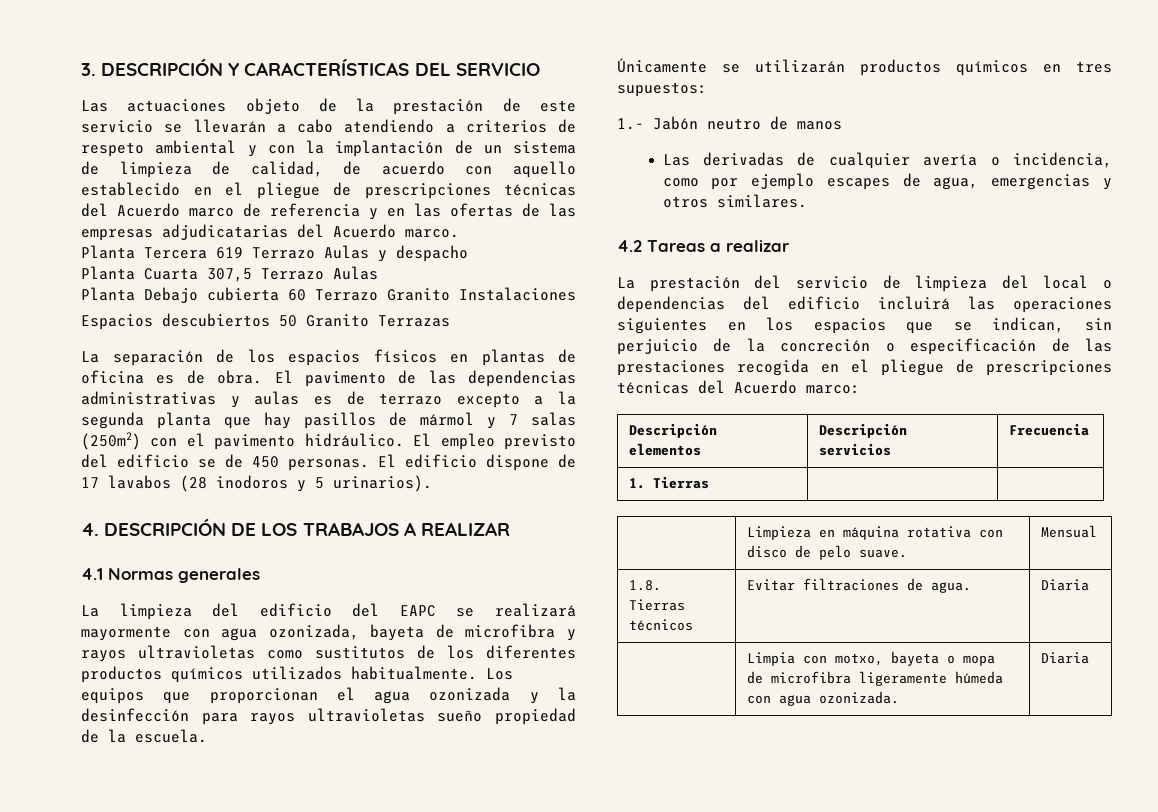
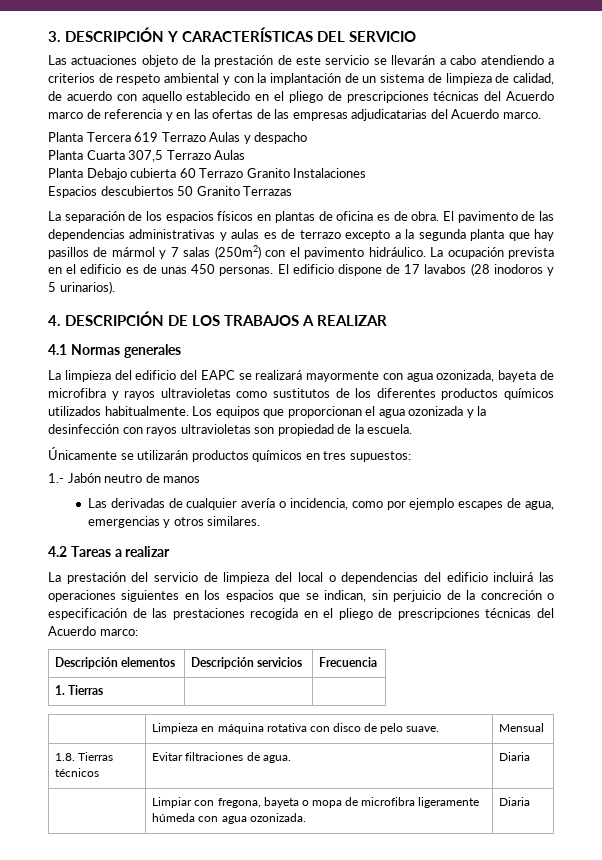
[256,182,320,199] pliegue -> [288,91,323,103] pliego
[413,433,576,450] [81,454,243,468] El empleo previsto del edificio se de -> [430,247,554,259] [48,264,187,274] La ocupación prevista en el edificio es de unas
[201,708,483,725] para rayos ultravioletas sueño -> [122,424,275,436] con rayos ultravioletas son
[881,359,944,376] pliegue -> [338,608,373,620] pliego
[747,652,884,666] Limpia con motxo, -> [152,797,261,808] Limpiar con fregona,

